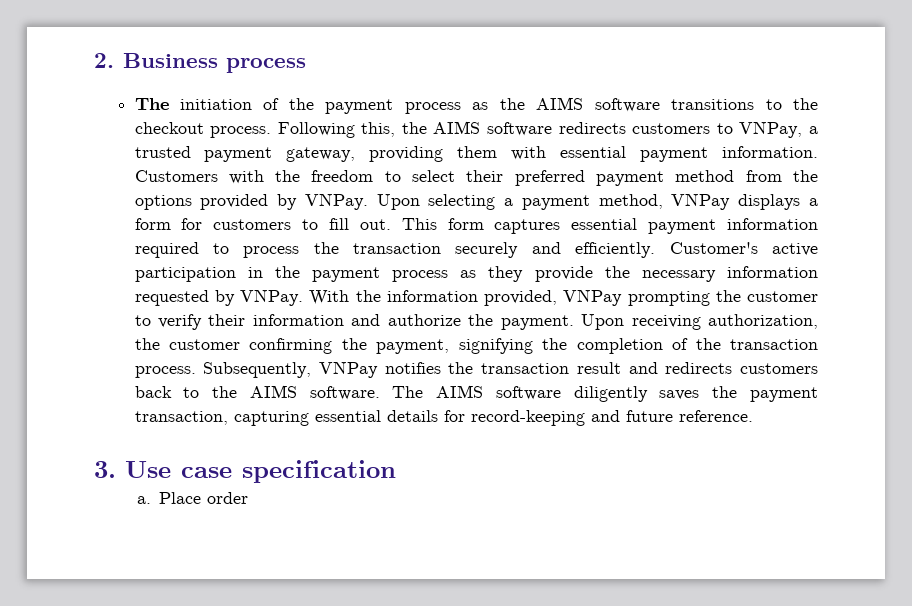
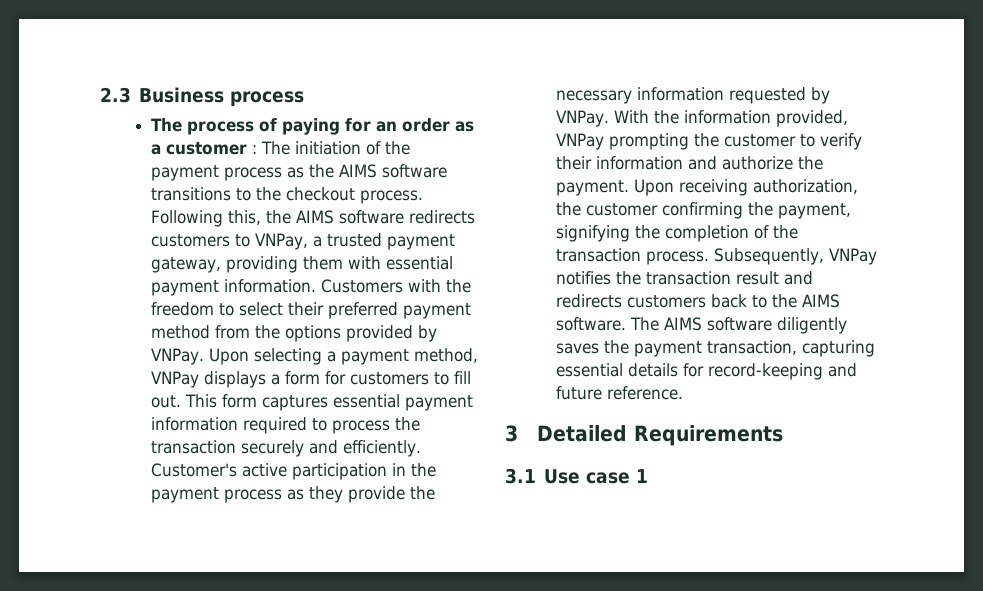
[94,53,114,68] 2. -> [100,87,131,103] 2.3
(169, 104) none -> [186,118,474,135] [150,141,290,155] process of paying for an order as a customer : The
[94,460,396,483] [136,492,249,504] 3. Use case specification // a. Place order -> [505,425,784,446] [505,468,649,484] 3 Detailed Requirements // 3.1 Use case 1

